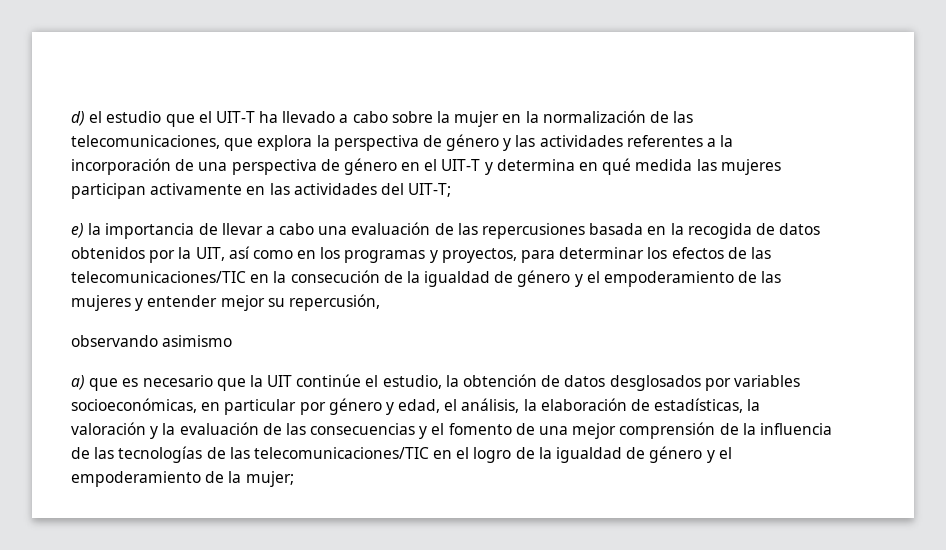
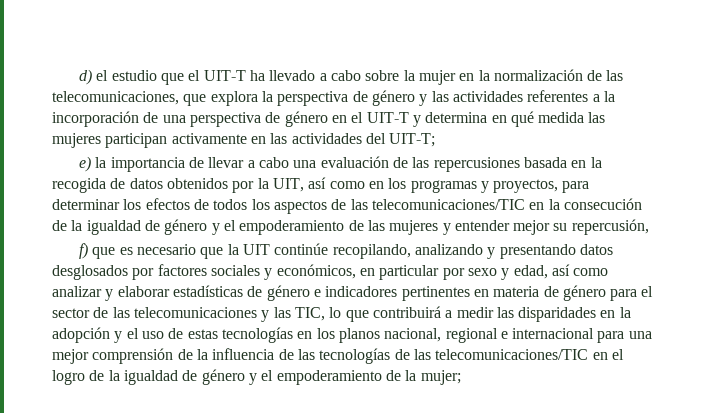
(747, 253) none -> [213,199,347,214] todos los aspectos de
[71,335,233,347] [71,375,85,390] observando asimismo // a) -> [79,243,89,259] f)
[365,374,800,391] [71,398,197,413] el estudio, la obtención de datos desglosados por variables socioeconómicas, -> [332,244,613,259] [52,264,356,280] recopilando, analizando y presentando datos desglosados por factores sociales y económicos,
[328,398,382,415] género -> [467,268,497,276] sexo
[444,398,761,413] [71,422,535,439] el análisis, la elaboración de estadísticas, la valoración y la evaluación de las consecuencias y el fomento de -> [551,264,609,276] [52,285,654,301] [52,306,631,322] [52,327,625,343] así como analizar y elaborar estadísticas de género e indicadores pertinentes en materia de género para el sector de las telecomunicaciones y las TIC, lo que contribuirá a medir las disparidades en la adopción y el uso de estas tecnologías en los planos nacional, regional e internacional para

